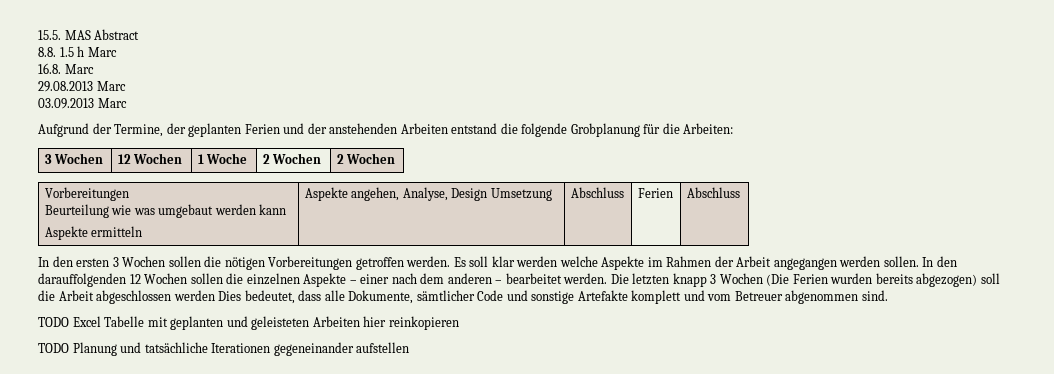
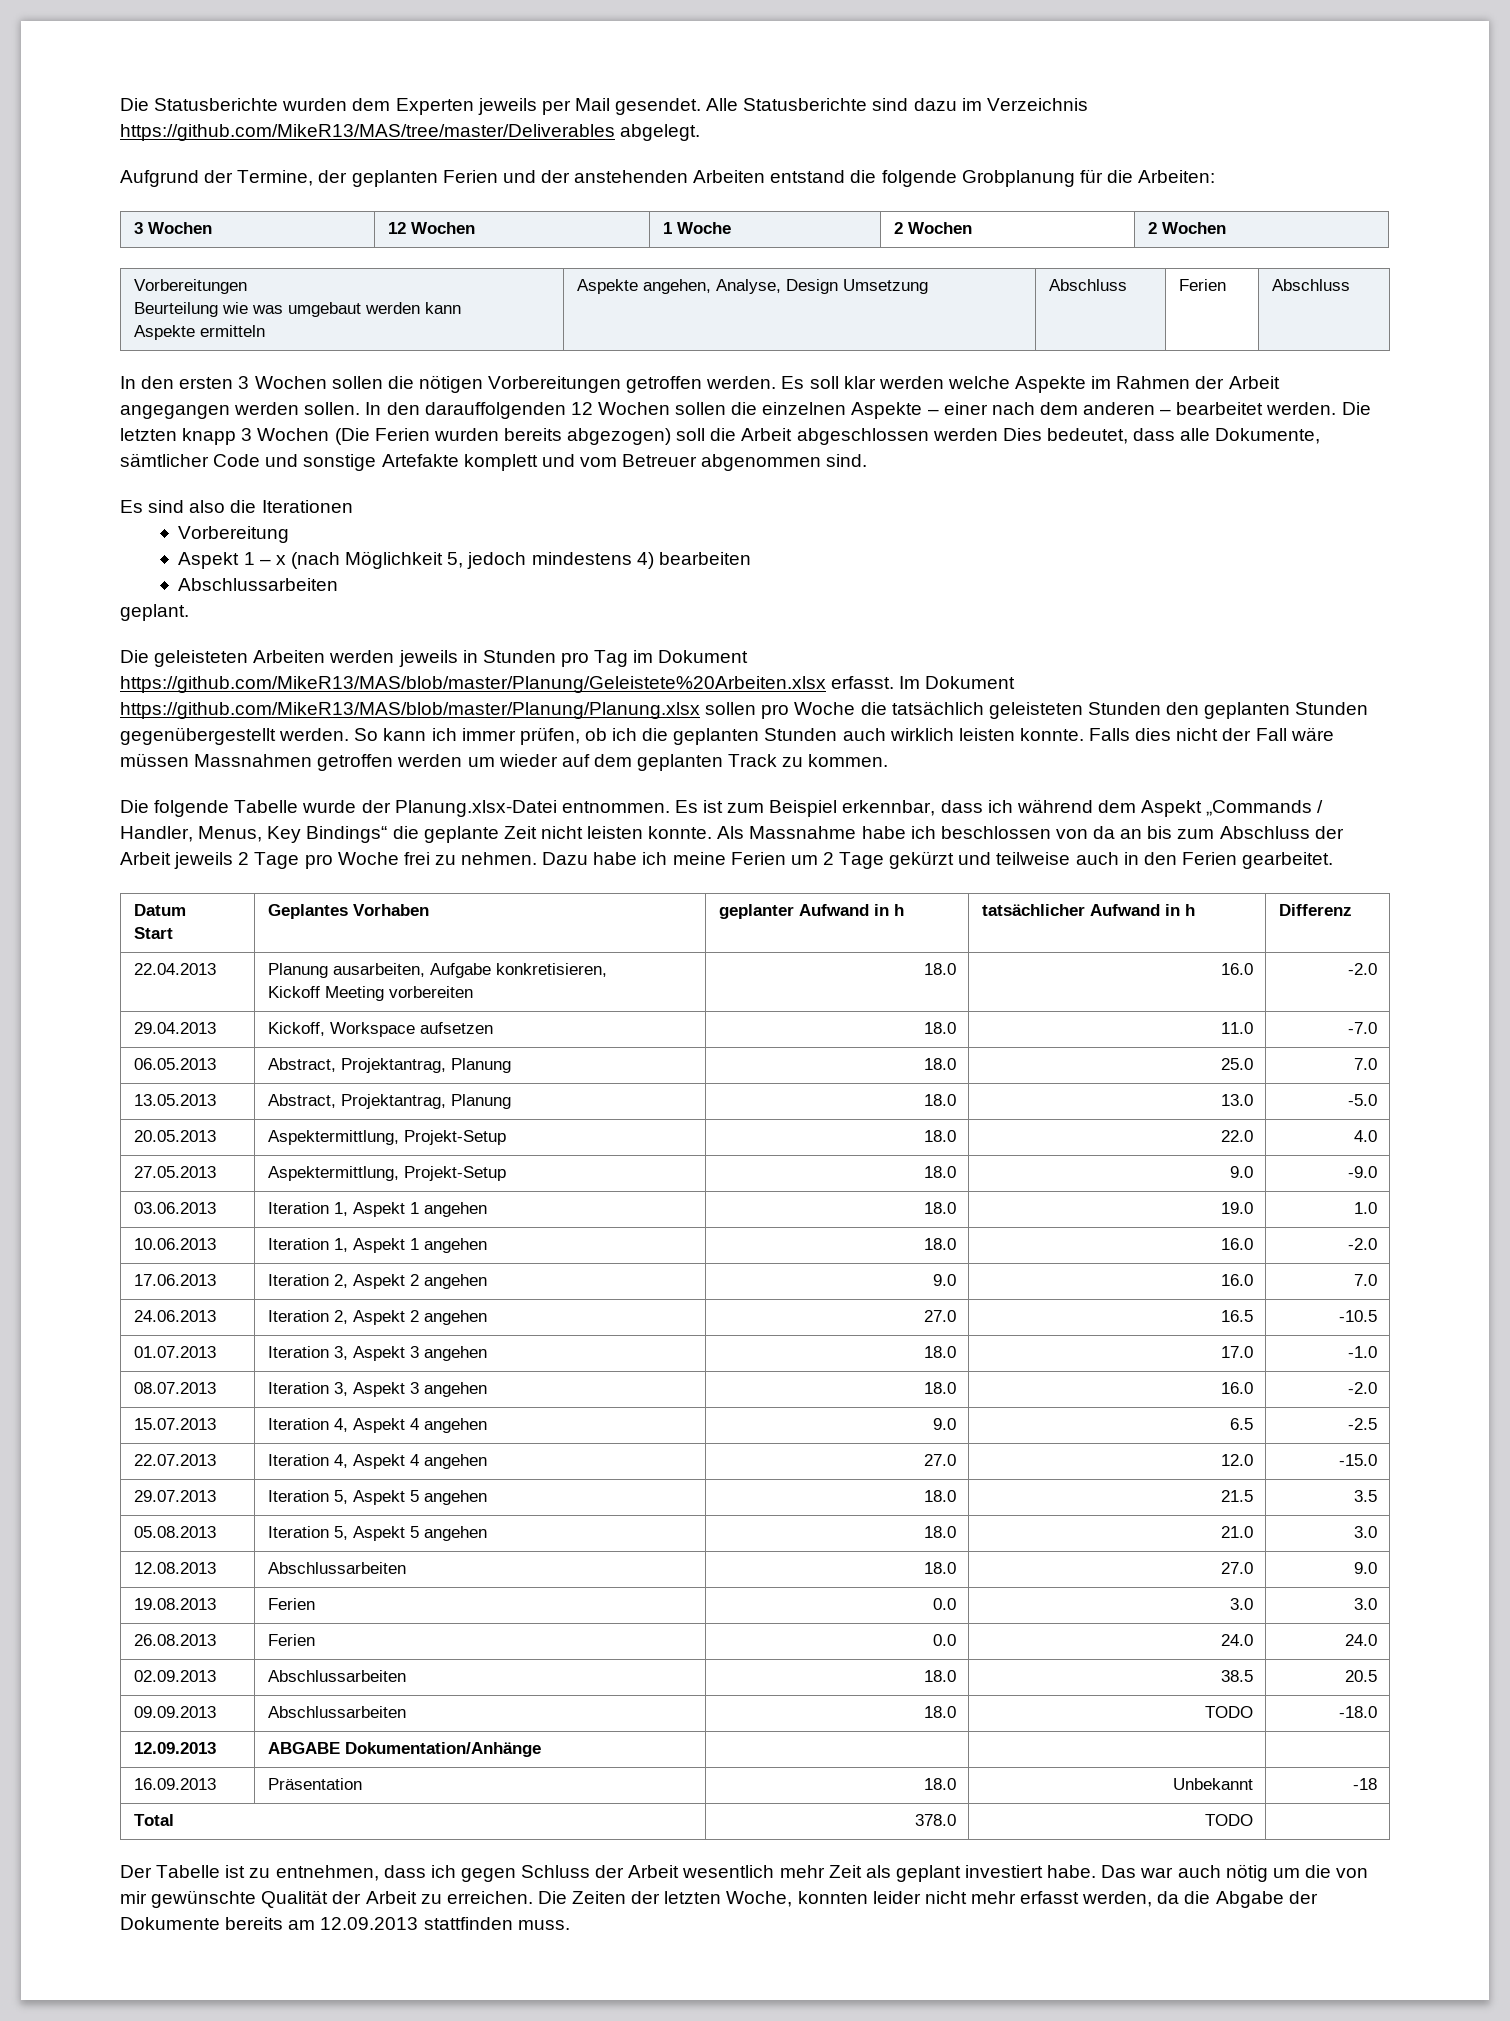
[38,29,140,40] [38,46,117,57] [38,63,94,74] [38,81,126,92] [38,98,127,109] 15.5. MAS Abstract // 8.8. 1.5 h Marc // 16.8. Marc // 29.08.2013 Marc // 03.09.2013 Marc -> [120,98,1088,115] [120,124,701,141] Die Statusberichte wurden dem Experten jeweils per Mail gesendet. Alle Statusberichte sind dazu im Verzeichnis https://github.com/MikeR13/MAS/tree/master/Deliverables abgelegt.
[38,316,459,330] [38,342,410,356] TODO Excel Tabelle mit geplanten und geleisteten Arbeiten hier reinkopieren // TODO Planung und tatsächliche Iterationen gegeneinander aufstellen -> [120,500,353,513] [178,526,290,543] [178,551,751,569] [178,578,339,591] [120,604,189,621] [120,650,749,667] [120,676,1016,693] [120,701,1369,719] [120,727,1334,745] [120,753,889,771] [120,799,1324,817] [120,826,1344,843] [120,851,1334,869] [133,904,186,916] [133,927,173,939] [267,904,429,919] [718,904,904,919] [981,904,1195,916] [1278,904,1352,916] [133,963,216,975] [267,963,607,978] [267,986,473,1001] [923,963,956,975] [1220,963,1253,975] [1347,963,1377,975] [133,1022,216,1034] [267,1022,493,1037] [923,1022,956,1034] [1220,1022,1253,1034] [1347,1022,1377,1034] [133,1058,216,1070] [267,1058,511,1073] [923,1058,956,1070] [1220,1058,1253,1070] [1353,1058,1377,1070] [133,1094,216,1106] [267,1094,511,1109] [923,1094,956,1106] [1220,1094,1253,1106] [1347,1094,1377,1106] [133,1130,216,1142] [267,1130,506,1145] [923,1130,956,1142] [1220,1130,1253,1142] [1353,1130,1377,1142] [133,1166,216,1178] [267,1166,506,1181] [923,1166,956,1178] [1229,1166,1253,1178] [1347,1166,1377,1178] [133,1202,216,1214] [267,1202,487,1217] [923,1202,956,1214] [1220,1202,1253,1214] [1353,1202,1377,1214] [133,1238,216,1250] [267,1238,487,1253] [923,1238,956,1250] [1220,1238,1253,1250] [1347,1238,1377,1250] [133,1274,216,1286] [267,1274,487,1289] [932,1274,956,1286] [1220,1274,1253,1286] [1353,1274,1377,1286] [133,1310,216,1322] [267,1310,487,1325] [923,1310,956,1322] [1220,1310,1253,1322] [1338,1310,1377,1322] [133,1346,216,1358] [267,1346,487,1361] [923,1346,956,1358] [1220,1346,1253,1358] [1347,1346,1377,1358] [133,1382,216,1394] [267,1382,487,1397] [923,1382,956,1394] [1220,1382,1253,1394] [1347,1382,1377,1394] [133,1418,216,1430] [267,1418,487,1433] [932,1418,956,1430] [1229,1418,1253,1430] [1347,1418,1377,1430] [133,1454,216,1466] [267,1454,487,1469] [923,1454,956,1466] [1220,1454,1253,1466] [1338,1454,1377,1466] [133,1490,216,1502] [267,1490,487,1505] [923,1490,956,1502] [1220,1490,1253,1502] [1353,1490,1377,1502] [133,1526,216,1538] [267,1526,487,1541] [923,1526,956,1538] [1220,1526,1253,1538] [1353,1526,1377,1538] [133,1562,216,1574] [267,1562,406,1574] [923,1562,956,1574] [1220,1562,1253,1574] [1353,1562,1377,1574] [133,1598,216,1610] [267,1598,315,1610] [932,1598,956,1610] [1229,1598,1253,1610] [1353,1598,1377,1610] [133,1634,216,1646] [267,1634,315,1646] [932,1634,956,1646] [1220,1634,1253,1646] [1344,1634,1377,1646] [133,1670,216,1682] [267,1670,406,1682] [923,1670,956,1682] [1220,1670,1253,1682] [1344,1670,1377,1682] [133,1706,216,1718] [267,1706,406,1718] [923,1706,956,1718] [1204,1706,1253,1718] [1338,1706,1377,1718] [133,1742,216,1754] [267,1742,541,1757] [133,1778,216,1790] [267,1778,362,1790] [923,1778,956,1790] [1172,1778,1253,1790] [1352,1778,1377,1790] [133,1814,174,1826] [914,1814,956,1826] [1204,1814,1253,1826] [120,1864,1369,1882] [120,1890,1318,1908] [120,1917,570,1930] Es sind also die Iterationen // Vorbereitung // Aspekt 1 – x (nach Möglichkeit 5, jedoch mindestens 4) bearbeiten // Abschlussarbeiten // geplant. // Die geleisteten Arbeiten werden jeweils in Stunden pro Tag im Dokument https://github.com/MikeR13/MAS/blob/master/Planung/Geleistete%20Arbeiten.xlsx erfasst. Im Dokument https://github.com/MikeR13/MAS/blob/master/Planung/Planung.xlsx sollen pro Woche die tatsächlich geleisteten Stunden den geplanten Stunden gegenübergestellt werden. So kann ich immer prüfen, ob ich die geplanten Stunden auch wirklich leisten konnte. Falls dies nicht der Fall wäre müssen Massnahmen getroffen werden um wieder auf dem geplanten Track zu kommen. // Die folgende Tabelle wurde der Planung.xlsx-Datei entnommen. Es ist zum Beispiel erkennbar, dass ich während dem Aspekt „Commands / Handler, Menus, Key Bindings“ die geplante Zeit nicht leisten konnte. Als Massnahme habe ich beschlossen von da an bis zum Abschluss der Arbeit jeweils 2 Tage pro Woche frei zu nehmen. Dazu habe ich meine Ferien um 2 Tage gekürzt und teilweise auch in den Ferien gearbeitet. // Datum // Start | Geplantes Vorhaben | geplanter Aufwand in h | tatsächlicher Aufwand in h | Differenz // 22.04.2013 | Planung ausarbeiten, Aufgabe konkretisieren, // Kickoff Meeting vorbereiten | 18.0 | 16.0 | -2.0 // 29.04.2013 | Kickoff, Workspace aufsetzen | 18.0 | 11.0 | -7.0 // 06.05.2013 | Abstract, Projektantrag, Planung | 18.0 | 25.0 | 7.0 // 13.05.2013 | Abstract, Projektantrag, Planung | 18.0 | 13.0 | -5.0 // 20.05.2013 | Aspektermittlung, Projekt-Setup | 18.0 | 22.0 | 4.0 // 27.05.2013 | Aspektermittlung, Projekt-Setup | 18.0 | 9.0 | -9.0 // 03.06.2013 | Iteration 1, Aspekt 1 angehen | 18.0 | 19.0 | 1.0 // 10.06.2013 | Iteration 1, Aspekt 1 angehen | 18.0 | 16.0 | -2.0 // 17.06.2013 | Iteration 2, Aspekt 2 angehen | 9.0 | 16.0 | 7.0 // 24.06.2013 | Iteration 2, Aspekt 2 angehen | 27.0 | 16.5 | -10.5 // 01.07.2013 | Iteration 3, Aspekt 3 angehen | 18.0 | 17.0 | -1.0 // 08.07.2013 | Iteration 3, Aspekt 3 angehen | 18.0 | 16.0 | -2.0 // 15.07.2013 | Iteration 4, Aspekt 4 angehen | 9.0 | 6.5 | -2.5 // 22.07.2013 | Iteration 4, Aspekt 4 angehen | 27.0 | 12.0 | -15.0 // 29.07.2013 | Iteration 5, Aspekt 5 angehen | 18.0 | 21.5 | 3.5 // 05.08.2013 | Iteration 5, Aspekt 5 angehen | 18.0 | 21.0 | 3.0 // 12.08.2013 | Abschlussarbeiten | 18.0 | 27.0 | 9.0 // 19.08.2013 | Ferien | 0.0 | 3.0 | 3.0 // 26.08.2013 | Ferien | 0.0 | 24.0 | 24.0 // 02.09.2013 | Abschlussarbeiten | 18.0 | 38.5 | 20.5 // 09.09.2013 | Abschlussarbeiten | 18.0 | TODO | -18.0 // 12.09.2013 | ABGABE Dokumentation/Anhänge | | | // 16.09.2013 | Präsentation | 18.0 | Unbekannt | -18 // Total | 378.0 | TODO | // Der Tabelle ist zu entnehmen, dass ich gegen Schluss der Arbeit wesentlich mehr Zeit als geplant investiert habe. Das war auch nötig um die von mir gewünschte Qualität der Arbeit zu erreichen. Die Zeiten der letzten Woche, konnten leider nicht mehr erfasst werden, da die Abgabe der Dokumente bereits am 12.09.2013 stattfinden muss.

